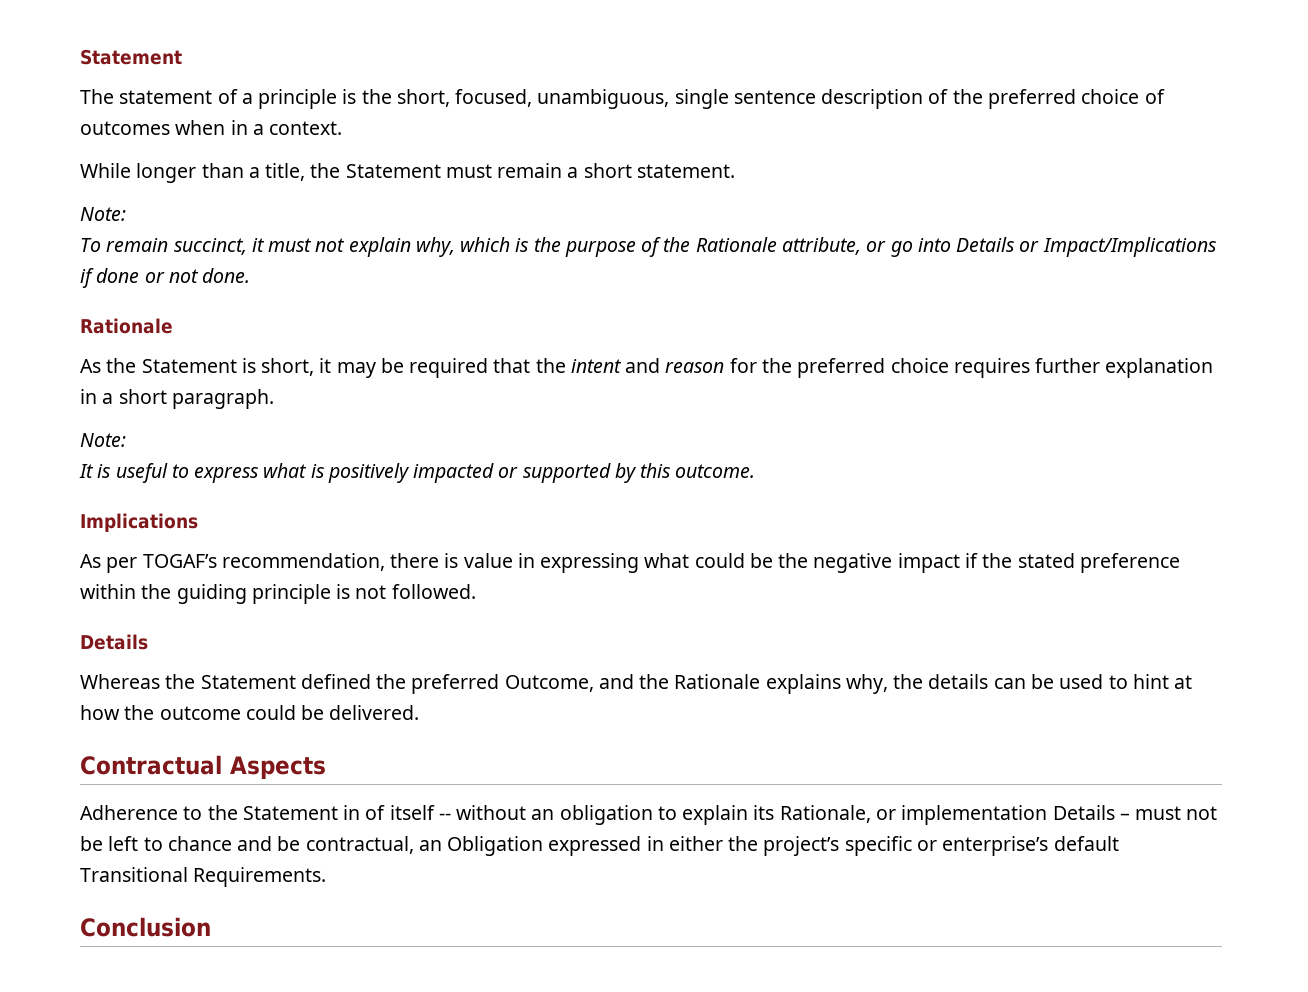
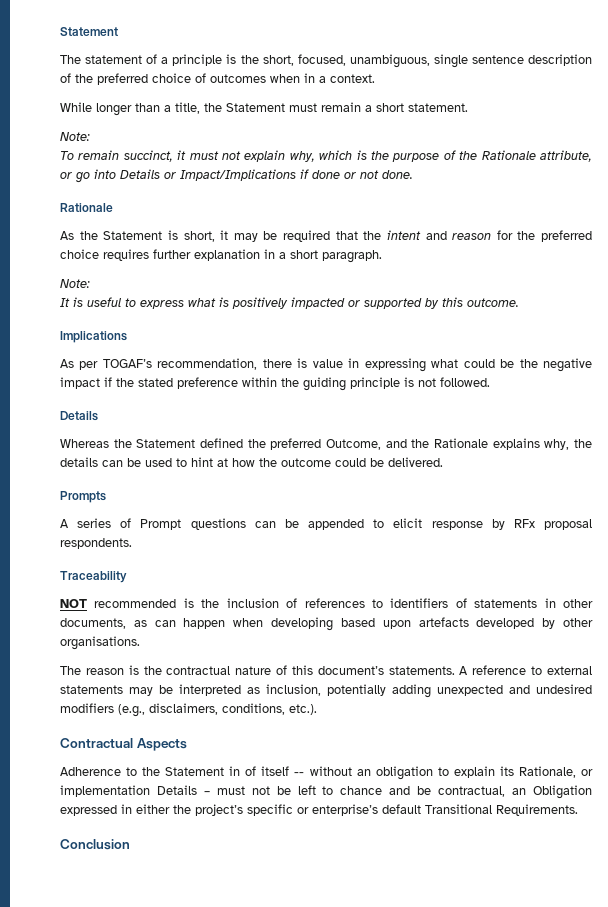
(420, 712) none -> [60,491,106,503] [60,518,592,530] [60,538,132,549] [60,571,127,583] [60,598,593,608] [60,617,593,631] [60,636,140,650] [60,665,592,675] [60,684,592,698] [60,703,317,717] // Prompts // A series of Prompt questions can be appended to elicit response by RFx proposal respondents. // Traceability // NOT recommended is the inclusion of references to identifiers of statements in other documents, as can happen when developing based upon artefacts developed by other organisations. // The reason is the contractual nature of this document’s statements. A reference to external statements may be interpreted as inclusion, potentially adding unexpected and undesired modifiers (e.g., disclaimers, conditions, etc.).

